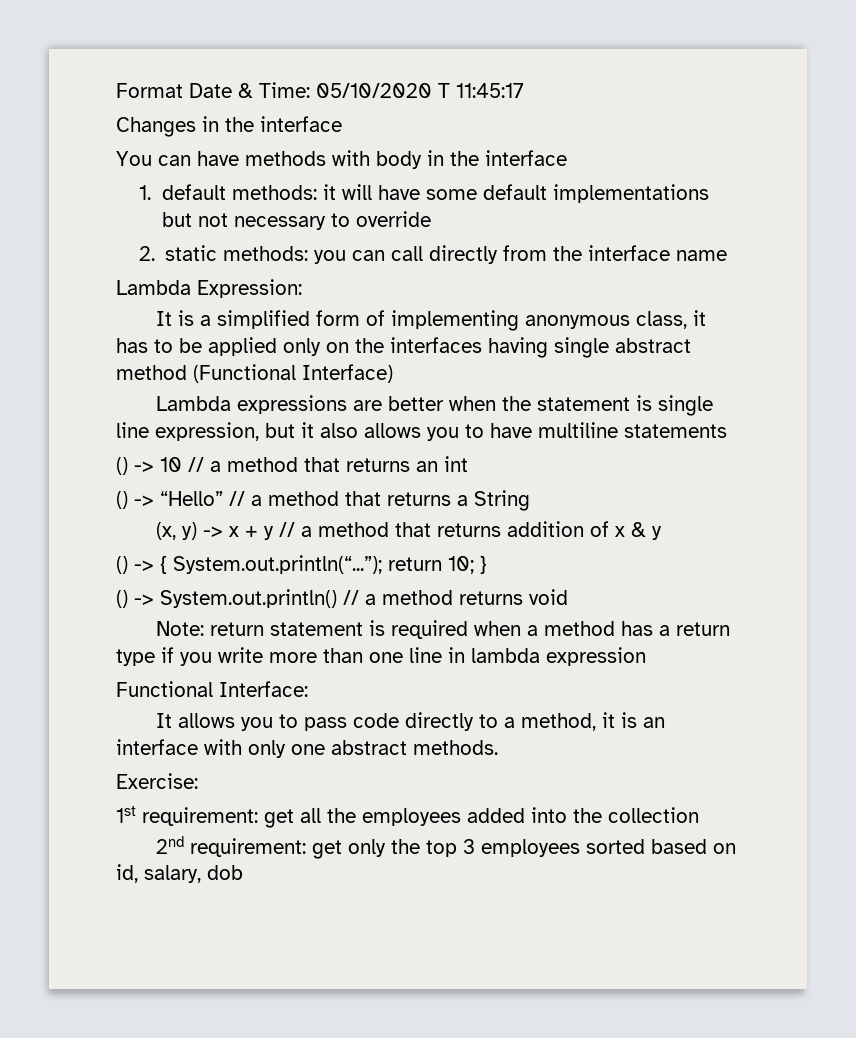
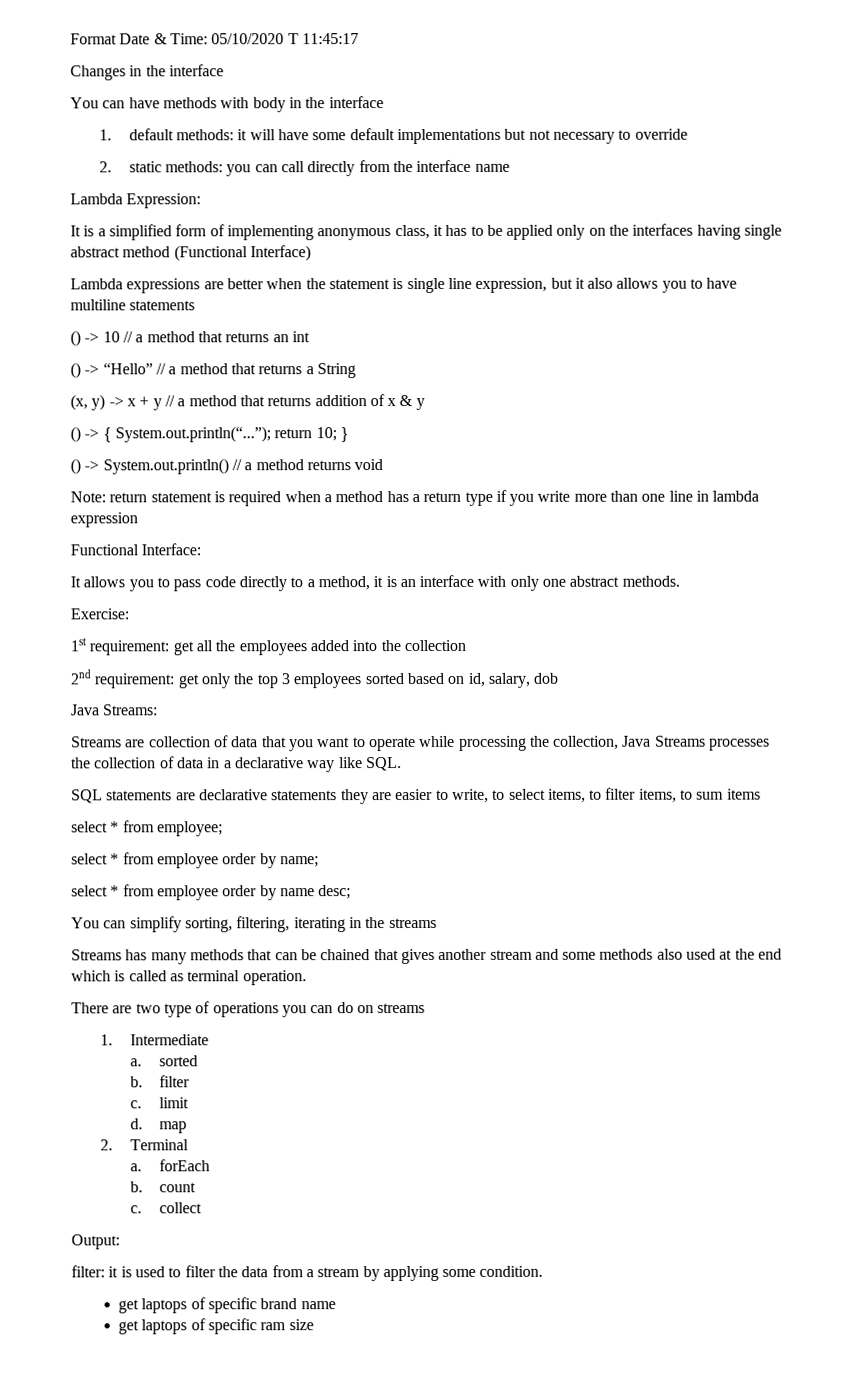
(243, 872) none -> [71,704,159,716] [71,735,771,752] [71,756,402,773] [71,787,761,805] [71,820,223,837] [71,852,319,869] [71,884,352,901] [71,916,437,933] [71,948,783,965] [71,970,307,986] [71,1001,426,1018] [100,1034,209,1046] [129,1055,199,1067] [129,1075,191,1088] [129,1097,190,1109] [129,1118,188,1134] [100,1139,189,1151] [129,1159,211,1172] [129,1181,197,1193] [129,1202,203,1214] [71,1234,120,1250] [71,1265,544,1282] [117,1297,336,1314] [117,1318,314,1335] // Java Streams: // Streams are collection of data that you want to operate while processing the collection, Java Streams processes the collection of data in a declarative way like SQL. // SQL statements are declarative statements they are easier to write, to select items, to filter items, to sum items // select * from employee; // select * from employee order by name; // select * from employee order by name desc; // You can simplify sorting, filtering, iterating in the streams // Streams has many methods that can be chained that gives another stream and some methods also used at the end which is called as terminal operation. // There are two type of operations you can do on streams // 1. Intermediate // a. sorted // b. filter // c. limit // d. map // 2. Terminal // a. forEach // b. count // c. collect // Output: // filter: it is used to filter the data from a stream by applying some condition. // get laptops of specific brand name // get laptops of specific ram size

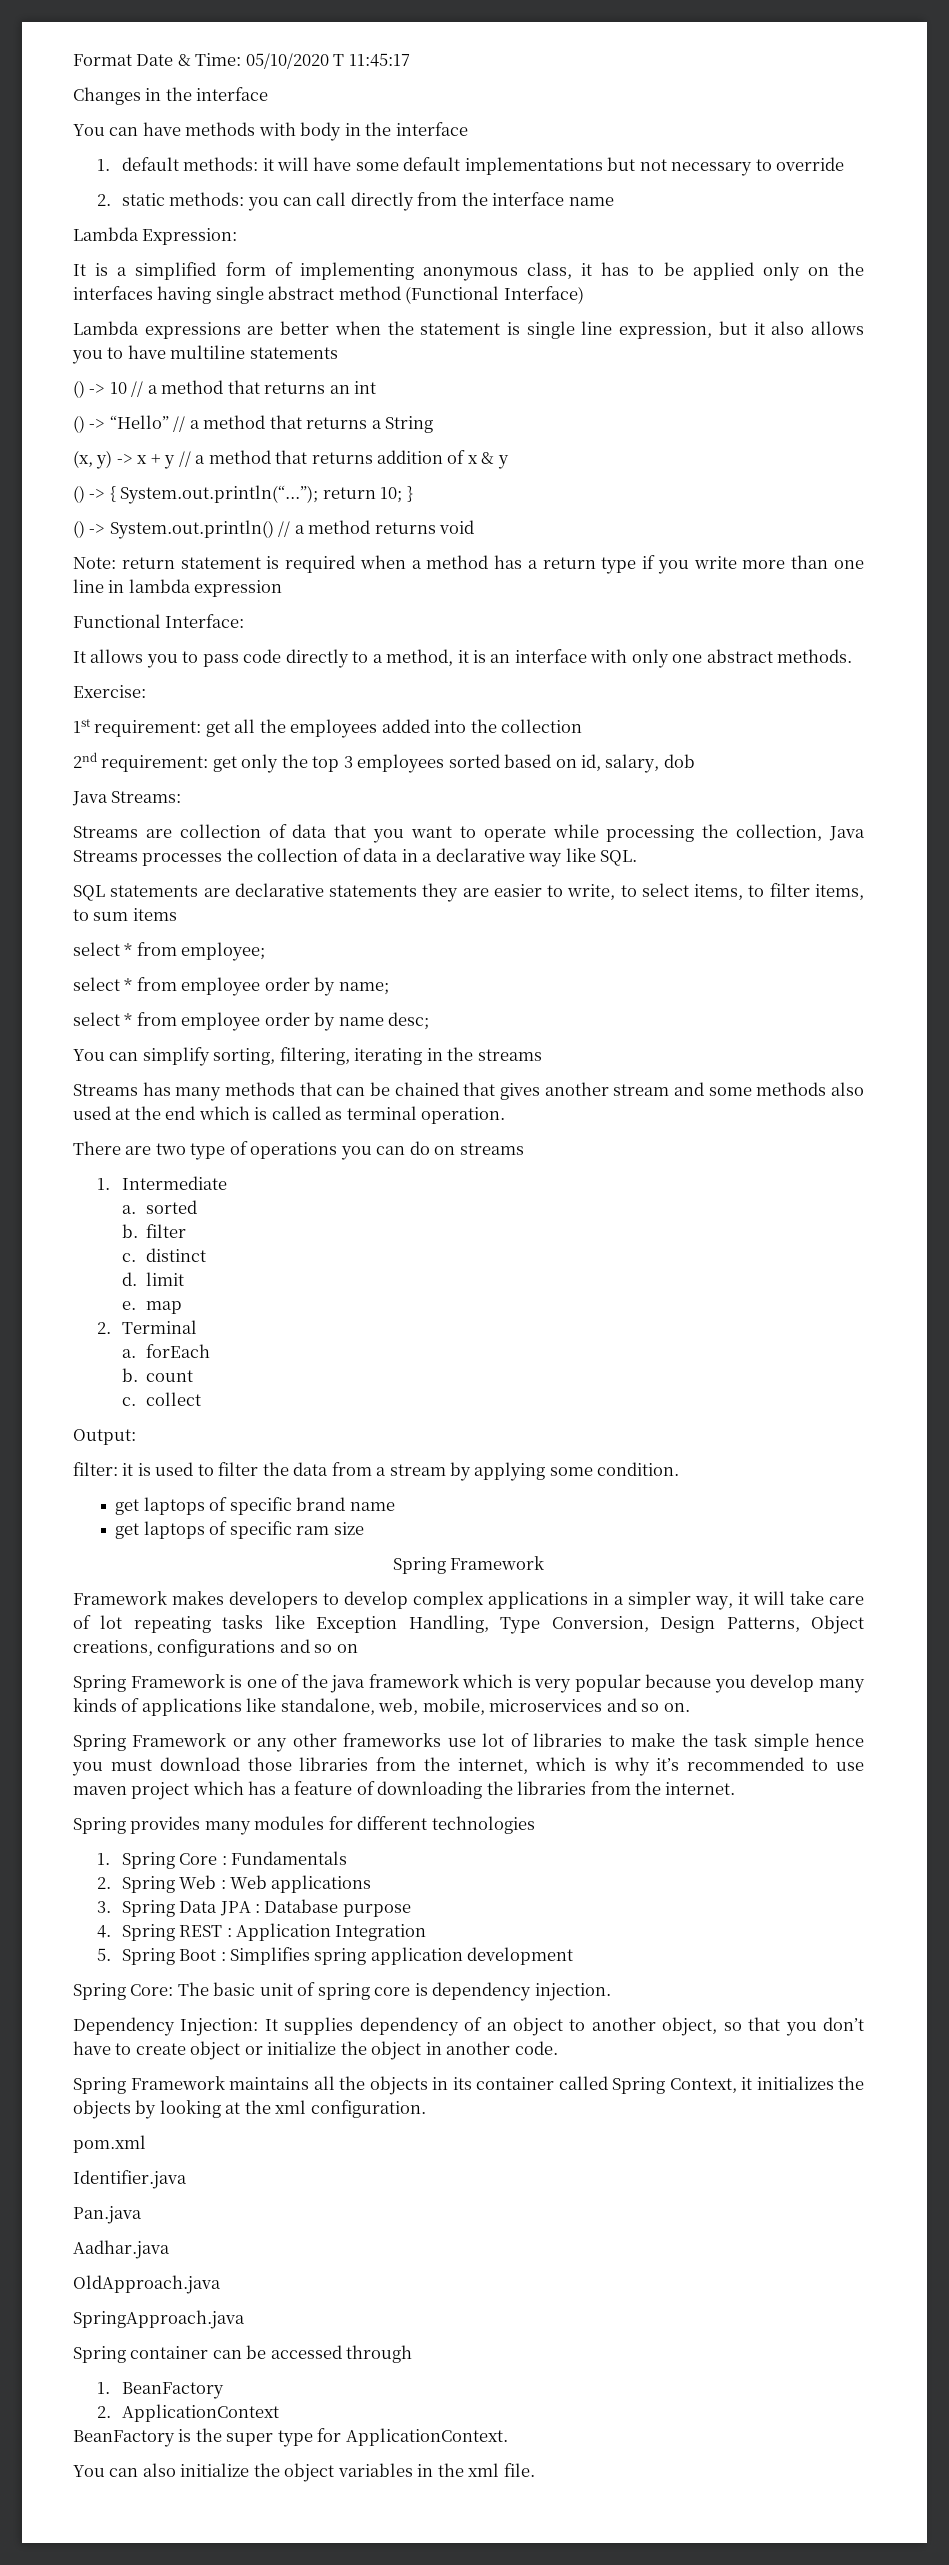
(142, 1104) none -> [145,1248,206,1262] [121,1272,137,1286] distinct // d.
[129,1118,143,1130] d. -> [121,1301,136,1310] e.
(314, 1325) none -> [392,1556,545,1574] [73,1591,864,1610] [73,1615,865,1634] [73,1639,358,1657] [73,1674,865,1693] [73,1698,690,1716] [73,1733,865,1752] [72,1757,865,1776] [73,1781,736,1800] [73,1816,535,1835] [97,1851,347,1869] [97,1875,372,1893] [97,1899,411,1917] [97,1923,427,1941] [97,1947,574,1965] [73,1982,611,2001] [73,2017,865,2036] [73,2041,558,2060] [73,2076,864,2095] [73,2100,426,2119] [73,2135,146,2153] [73,2170,187,2189] [73,2206,142,2224] [73,2240,170,2259] [73,2275,221,2294] [73,2310,245,2329] [73,2345,413,2363] [97,2382,224,2399] [97,2404,279,2422] [73,2428,508,2447] [73,2463,535,2482] // Spring Framework // Framework makes developers to develop complex applications in a simpler way, it will take care of lot repeating tasks like Exception Handling, Type Conversion, Design Patterns, Object creations, configurations and so on // Spring Framework is one of the java framework which is very popular because you develop many kinds of applications like standalone, web, mobile, microservices and so on. // Spring Framework or any other frameworks use lot of libraries to make the task simple hence you must download those libraries from the internet, which is why it’s recommended to use maven project which has a feature of downloading the libraries from the internet. // Spring provides many modules for different technologies // 1. Spring Core : Fundamentals // 2. Spring Web : Web applications // 3. Spring Data JPA : Database purpose // 4. Spring REST : Application Integration // 5. Spring Boot : Simplifies spring application development // Spring Core: The basic unit of spring core is dependency injection. // Dependency Injection: It supplies dependency of an object to another object, so that you don’t have to create object or initialize the object in another code. // Spring Framework maintains all the objects in its container called Spring Context, it initializes the objects by looking at the xml configuration. // pom.xml // Identifier.java // Pan.java // Aadhar.java // OldApproach.java // SpringApproach.java // Spring container can be accessed through // 1. BeanFactory // 2. ApplicationContext // BeanFactory is the super type for ApplicationContext. // You can also initialize the object variables in the xml file.

